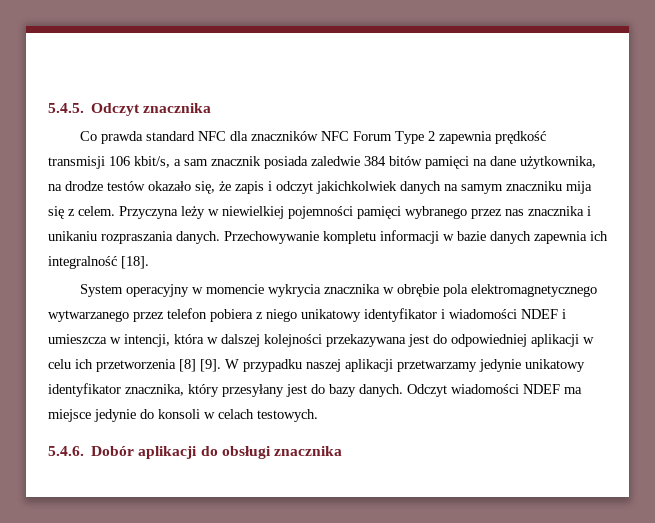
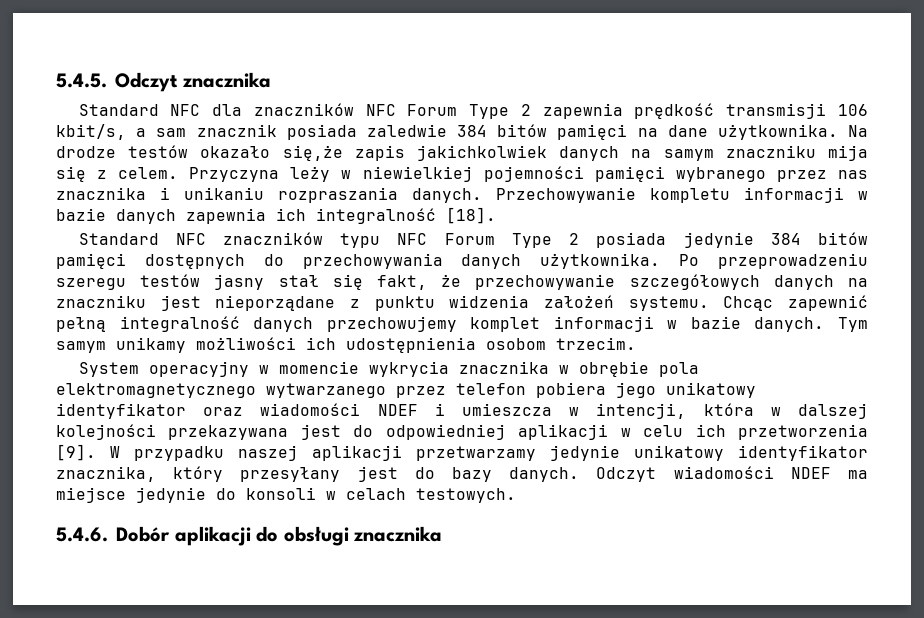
[80,131,196,144] Co prawda standard -> [78,104,159,116] Standard
[520,156,596,169] [48,184,62,191] użytkownika, na -> [717,124,868,140] użytkownika. Na
[195,181,313,194] się, że zapis i odczyt -> [282,145,405,161] się,że zapis
(149, 262) none -> [78,232,869,248] [56,253,868,269] [56,274,868,290] [56,295,868,311] [56,316,868,332] [56,337,636,353] // Standard NFC znaczników typu NFC Forum Type 2 posiada jedynie 384 bitów pamięci dostępnych do przechowywania danych użytkownika. Po przeprowadzeniu szeregu testów jasny stał się fakt, że przechowywanie szczegółowych danych na znaczniku jest nieporządane z punktu widzenia założeń systemu. Chcąc zapewnić pełną integralność danych przechowujemy komplet informacji w bazie danych. Tym samym unikamy możliwości ich udostępnienia osobom trzecim.
[256,308,445,322] z niego unikatowy identyfikator i -> [616,382,756,398] [56,403,244,419] jego unikatowy identyfikator oraz
[179,359,196,372] [8] -> (869, 432) none

